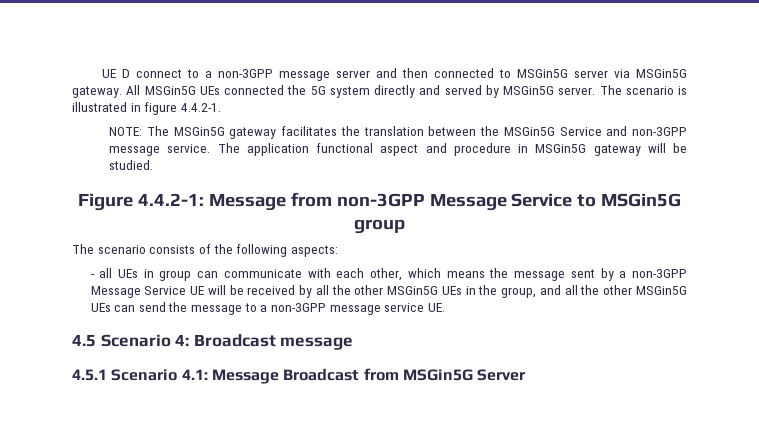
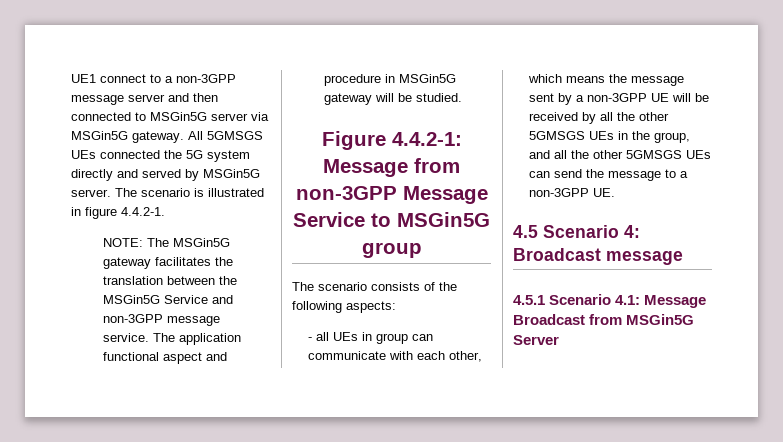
[102,69,131,78] UE D -> [71,74,96,83] UE1
[144,86,196,95] MSGin5G -> [207,131,263,140] 5GMSGS
[90,286,187,298] Message Service -> (648, 97) none
[387,286,439,295] MSGin5G -> [529,131,586,140] 5GMSGS
[636,286,687,295] MSGin5G -> [626,150,683,159] 5GMSGS
[329,303,425,315] message service -> (590, 192) none

